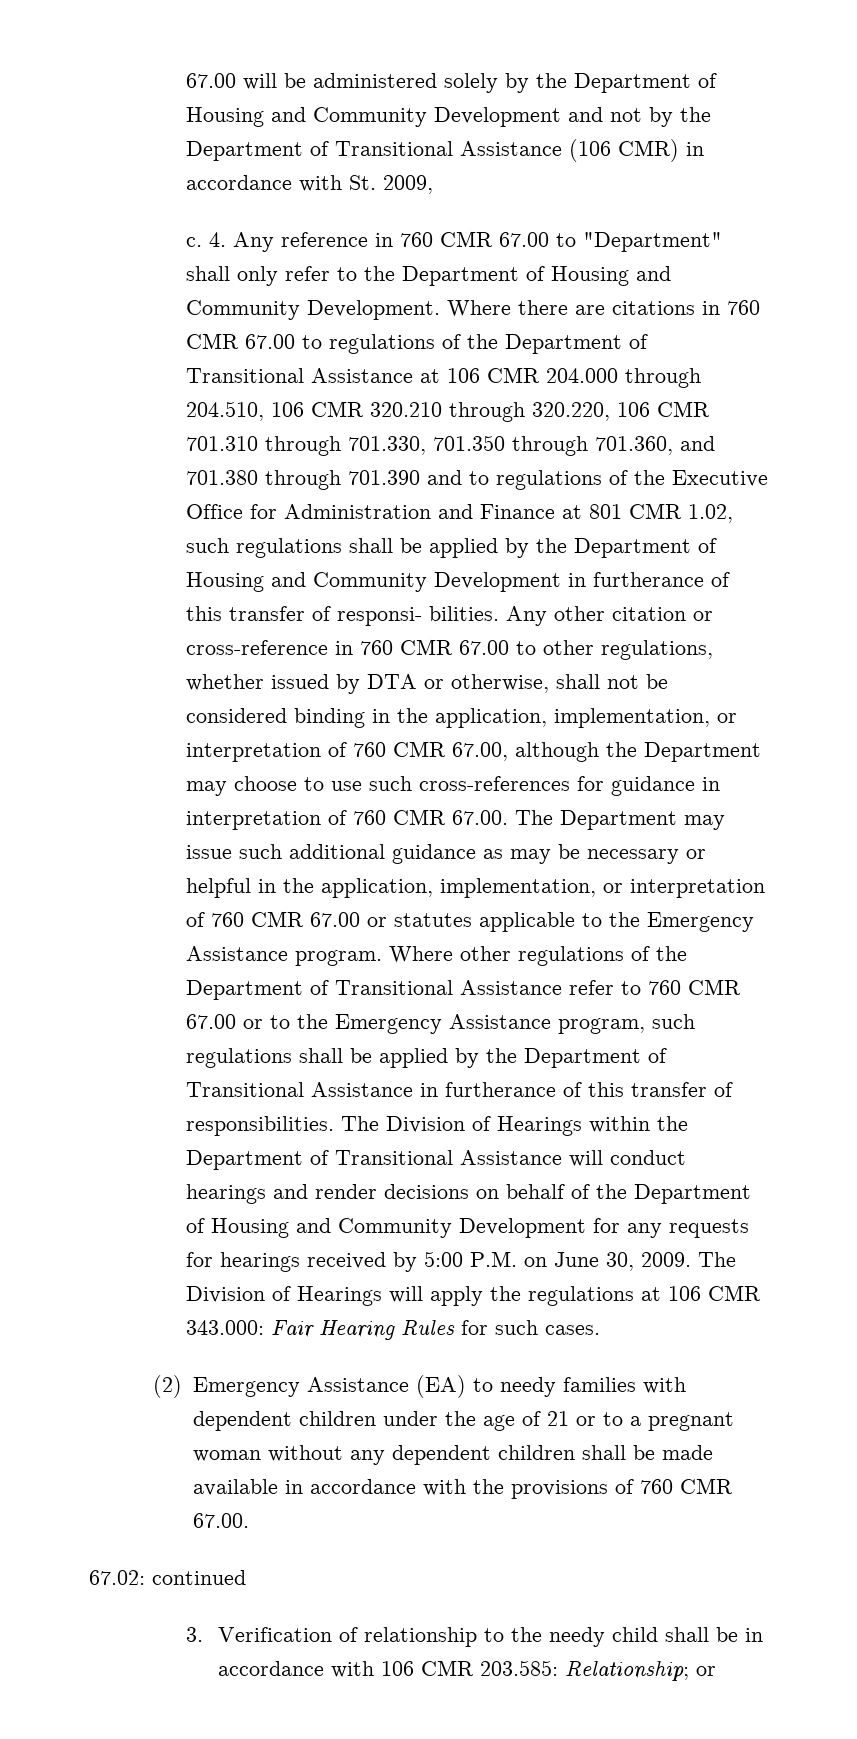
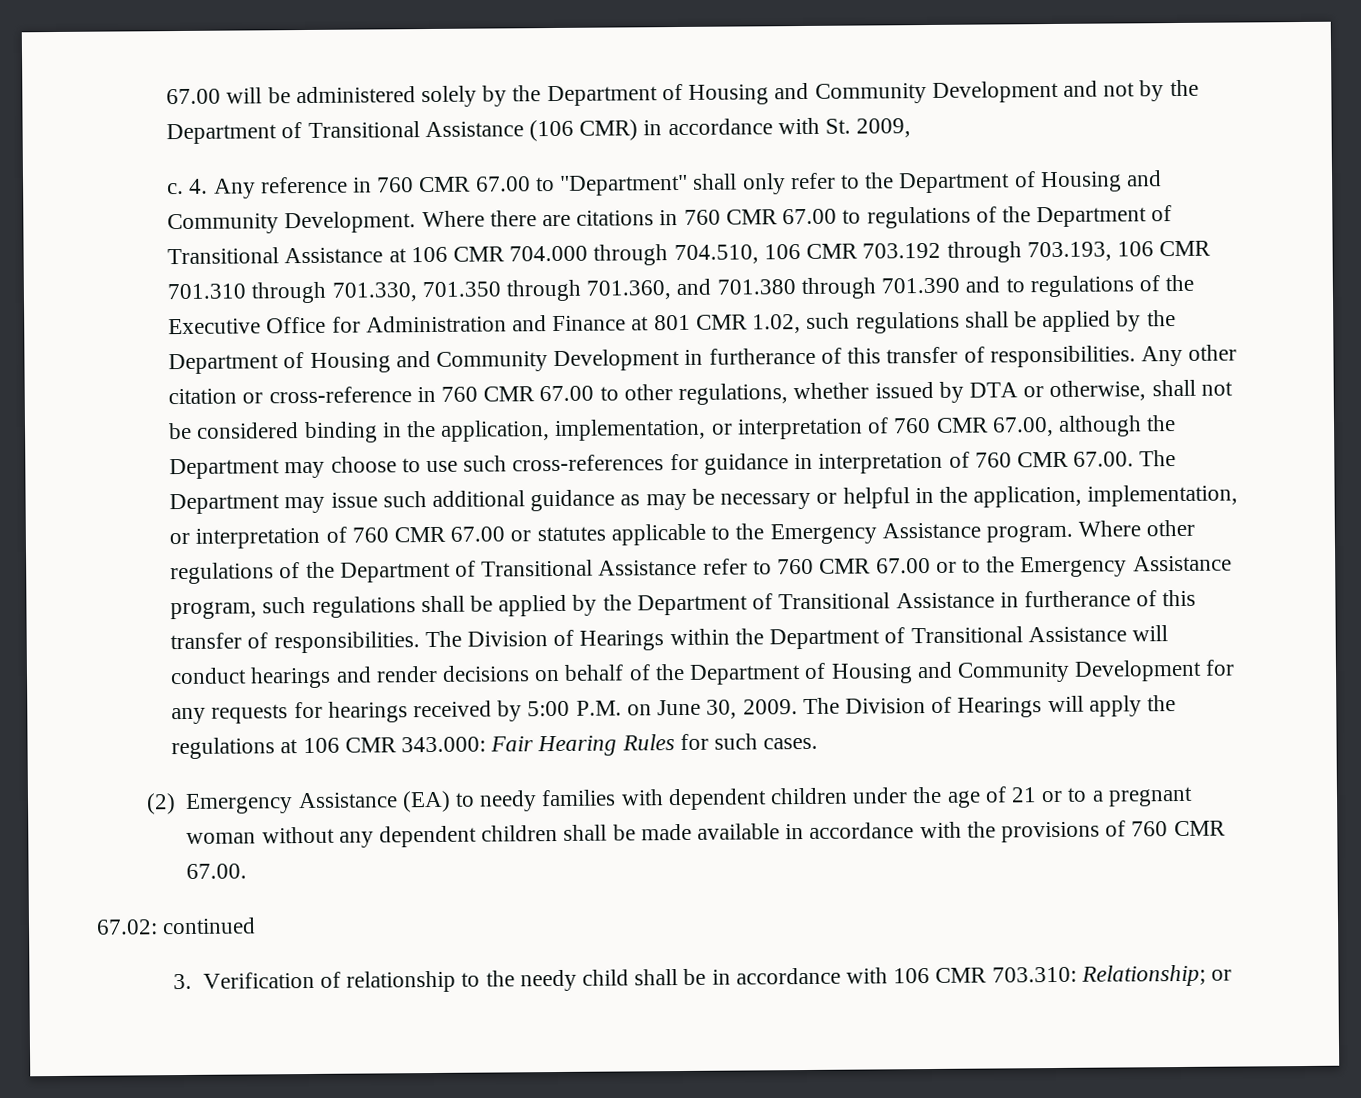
[545,368,701,388] [185,401,610,422] 204.000 through 204.510, 106 CMR 320.210 through 320.220, -> [509,241,1112,266] 704.000 through 704.510, 106 CMR 703.192 through 703.193,
[336,606,499,626] responsi- bilities. -> [989,345,1136,368] responsibilities.
[479,1660,558,1676] 203.585: -> [991,966,1077,983] 703.310:

